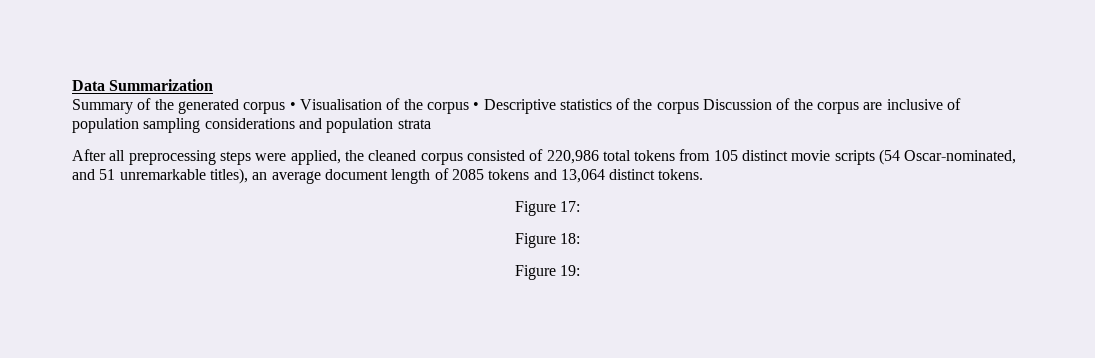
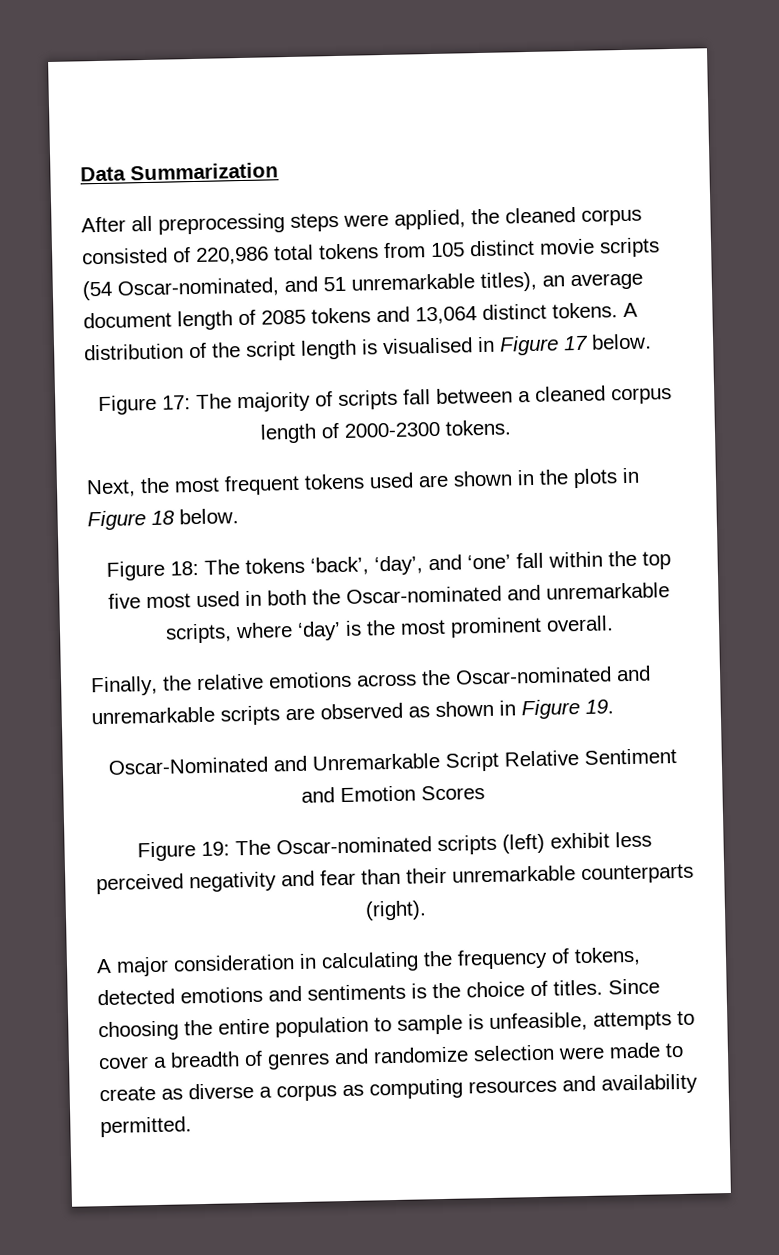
[72,98,962,114] [72,118,431,133] // Summary of the generated corpus • Visualisation of the corpus • Descriptive statistics of the corpus Discussion of the corpus are inclusive of population sampling considerations and population strata -> (279, 171) none
[514,201,581,216] [514,233,581,248] [514,265,581,280] // Figure 17: // Figure 18: // Figure 19: -> [623,302,638,318] [84,333,652,361] [98,385,672,416] [259,419,511,444] [86,467,640,498] [87,508,239,531] [105,550,671,581] [108,582,670,609] [165,615,614,644] [90,665,651,697] [91,699,614,726] [107,748,677,775] [301,785,485,803] [136,831,652,862] [96,863,694,895] [364,900,427,921] [96,946,641,977] [97,978,660,1006] [98,1010,695,1042] [98,1042,684,1070] [99,1073,698,1102] [100,1116,192,1138] A distribution of the script length is visualised in Figure 17 below. // Figure 17: The majority of scripts fall between a cleaned corpus length of 2000-2300 tokens. // Next, the most frequent tokens used are shown in the plots in Figure 18 below. // Figure 18: The tokens ‘back’, ‘day’, and ‘one’ fall within the top five most used in both the Oscar-nominated and unremarkable scripts, where ‘day’ is the most prominent overall. // Finally, the relative emotions across the Oscar-nominated and unremarkable scripts are observed as shown in Figure 19. // Oscar-Nominated and Unremarkable Script Relative Sentiment and Emotion Scores // Figure 19: The Oscar-nominated scripts (left) exhibit less perceived negativity and fear than their unremarkable counterparts (right). // A major consideration in calculating the frequency of tokens, detected emotions and sentiments is the choice of titles. Since choosing the entire population to sample is unfeasible, attempts to cover a breadth of genres and randomize selection were made to create as diverse a corpus as computing resources and availability permitted.

